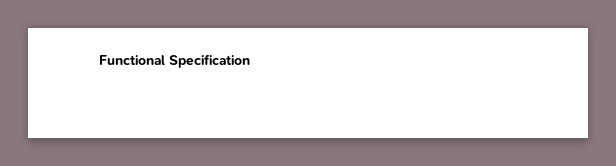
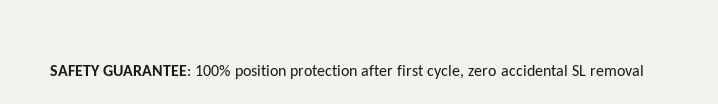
[99,54,250,68] Functional Specification -> [50,65,645,79] SAFETY GUARANTEE: 100% position protection after first cycle, zero accidental SL removal

